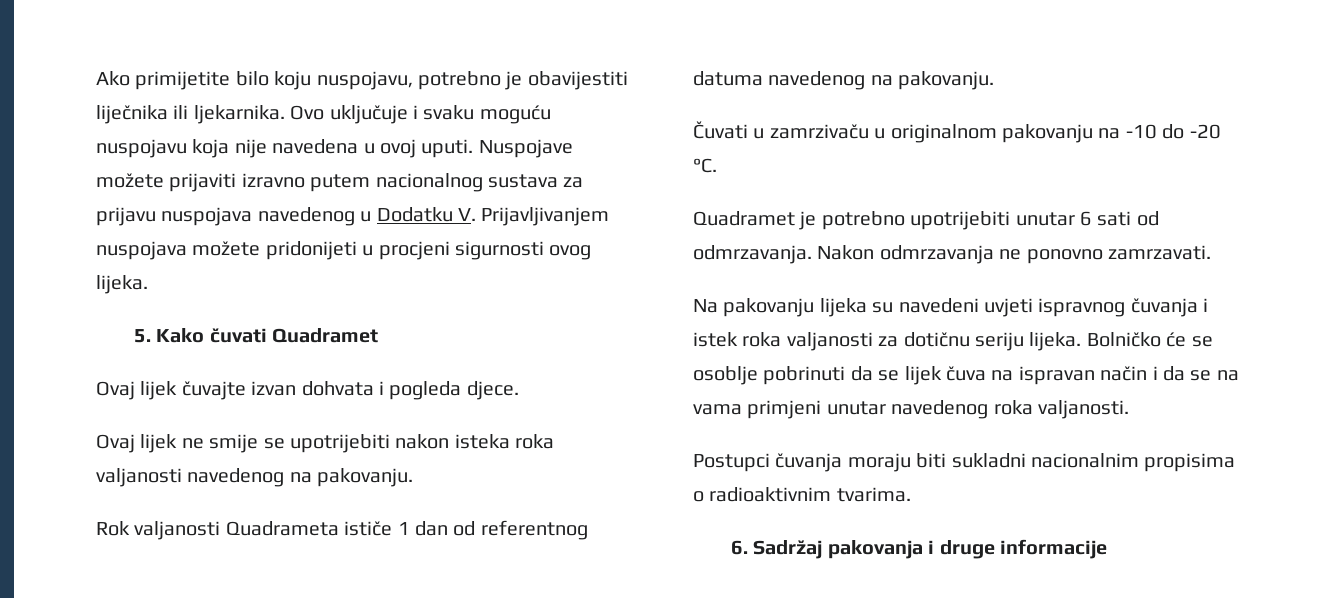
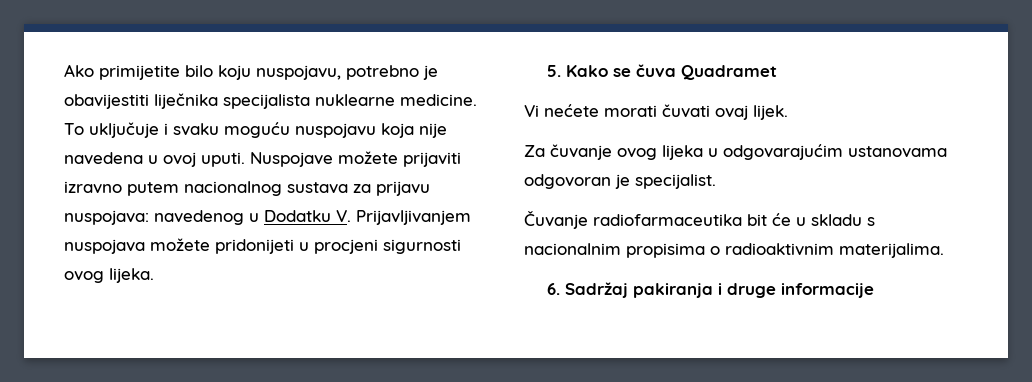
[173,105,325,124] ili ljekarnika. Ovo -> [223,94,477,109] [64,123,84,135] specijalista nuklearne medicine. To
[161,207,253,226] nuspojava -> [64,210,149,225] nuspojava:
[209,328,267,343] čuvati -> [612,64,676,77] se čuva
[96,381,519,400] [96,434,555,453] [96,468,414,487] [96,520,588,540] [693,71,995,90] [693,121,1221,143] [693,158,717,173] [693,211,1159,230] [693,245,1211,264] [693,298,1209,317] [693,332,1213,351] [693,366,1239,385] [693,400,1129,419] [693,453,1026,472] Ovaj lijek čuvajte izvan dohvata i pogleda djece. // Ovaj lijek ne smije se upotrijebiti nakon isteka roka valjanosti navedenog na pakovanju. // Rok valjanosti Quadrameta ističe 1 dan od referentnog datuma navedenog na pakovanju. // Čuvati u zamrzivaču u originalnom pakovanju na -10 do -20 °C. // Quadramet je potrebno upotrijebiti unutar 6 sati od odmrzavanja. Nakon odmrzavanja ne ponovno zamrzavati. // Na pakovanju lijeka su navedeni uvjeti ispravnog čuvanja i istek roka valjanosti za dotičnu seriju lijeka. Bolničko će se osoblje pobrinuti da se lijek čuva na ispravan način i da se na vama primjeni unutar navedenog roka valjanosti. // Postupci čuvanja moraju biti sukladni -> [524,104,788,120] [524,144,947,160] [524,174,716,189] [524,211,875,229] Vi nećete morati čuvati ovaj lijek. // Za čuvanje ovog lijeka u odgovarajućim ustanovama odgovoran je specijalist. // Čuvanje radiofarmaceutika bit će u skladu s
[836,487,911,502] tvarima. -> [839,243,944,258] materijalima.
[827,540,923,559] pakovanja -> [632,283,713,298] pakiranja

